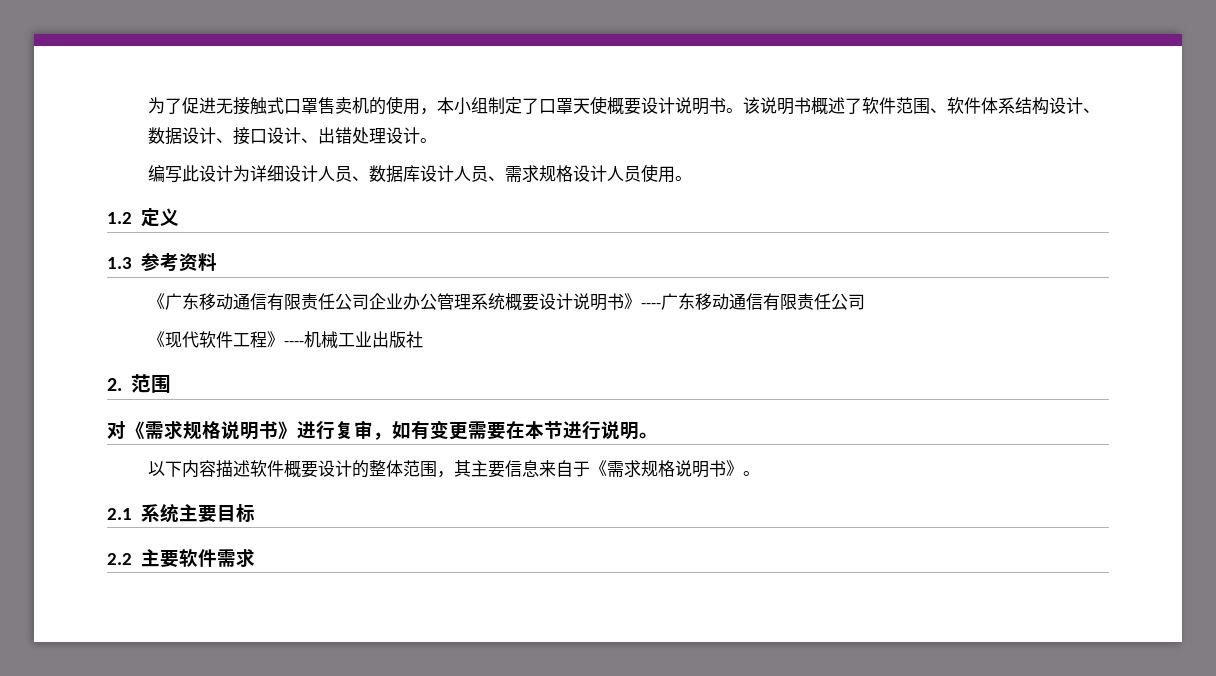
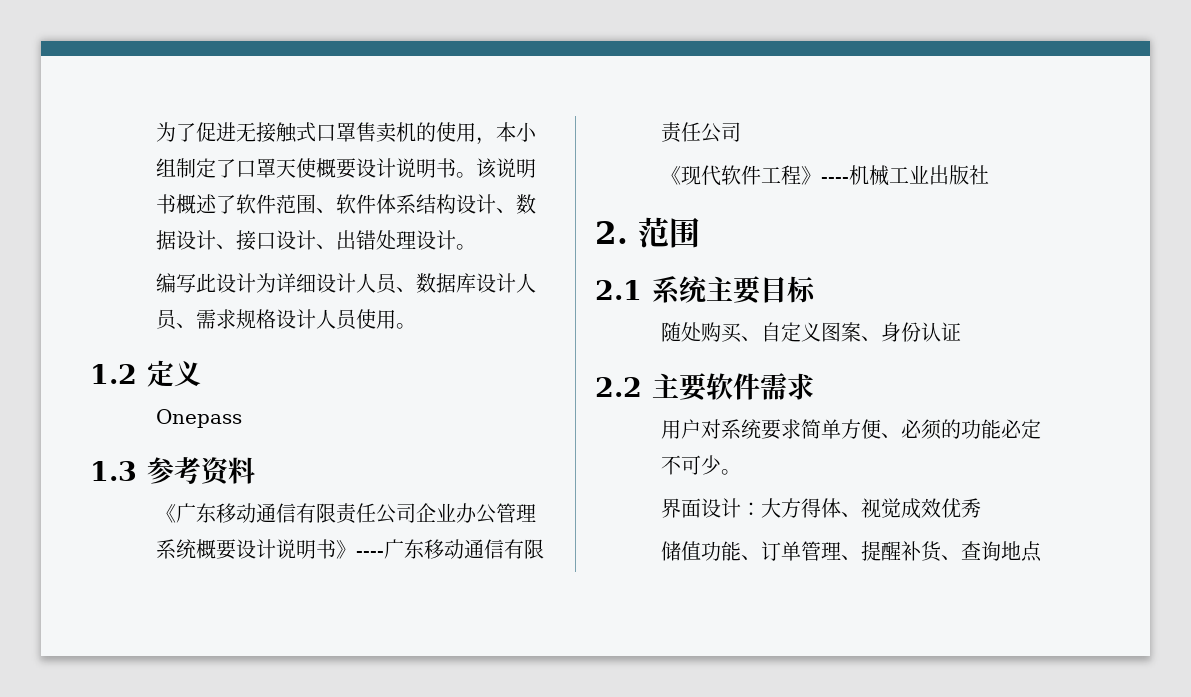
(179, 217) none -> [155,409,242,428] // Onepass
[107,420,658,440] [148,460,761,478] [107,503,255,523] [107,548,255,568] 对《需求规格说明书》进行复审，如有变更需要在本节进行说明。 // 以下内容描述软件概要设计的整体范围，其主要信息来自于《需求规格说明书》。 // 2.1系统主要目标 // 2.2主要软件需求 -> [595,276,816,304] [660,322,961,343] [595,373,814,401] [660,419,1041,440] [660,455,741,475] [660,498,981,519] [660,541,1042,562] 2.1系统主要目标 // 随处购买、自定义图案、身份认证 // 2.2主要软件需求 // 用户对系统要求简单方便、必须的功能必定不可少。 // 界面设计：大方得体、视觉成效优秀 // 储值功能、订单管理、提醒补货、查询地点

